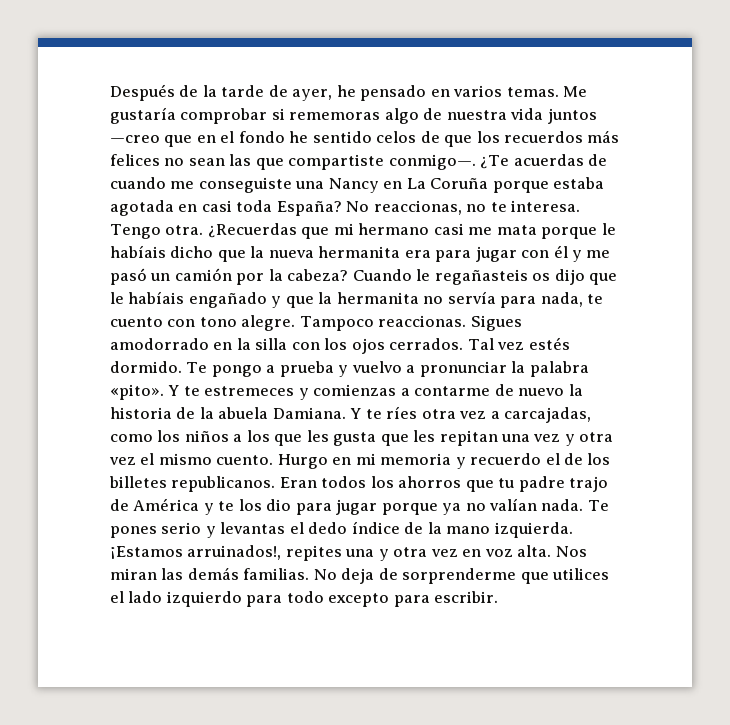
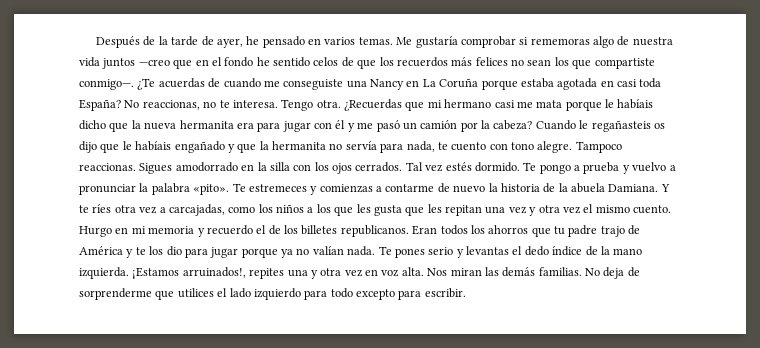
[229,154,252,166] las -> [554,57,569,66] los
[168,385,200,396] Y te -> [232,183,246,192] Te

